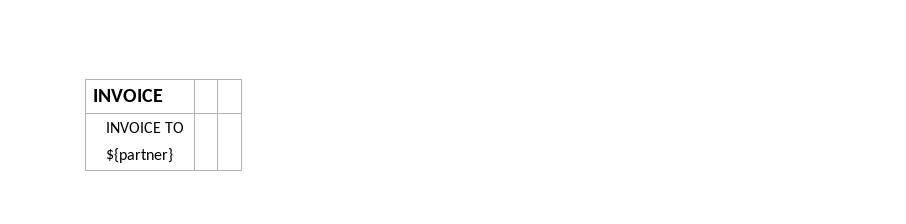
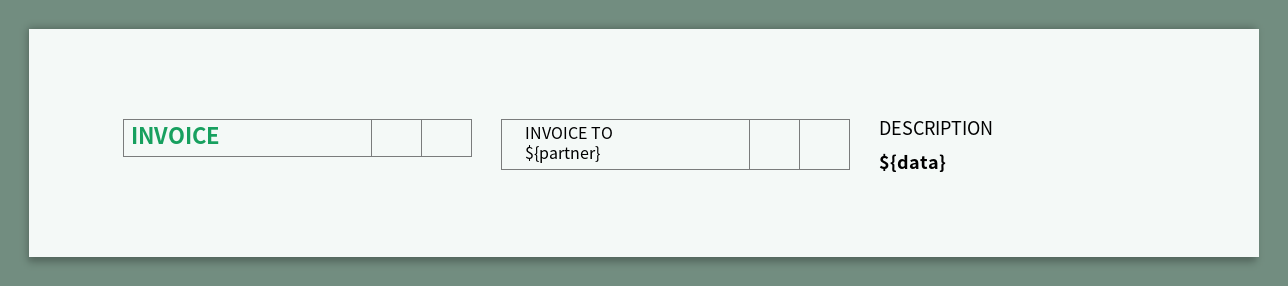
(173, 155) none -> [879,121,993,135] [879,153,946,172] // DESCRIPTION // ${data}

